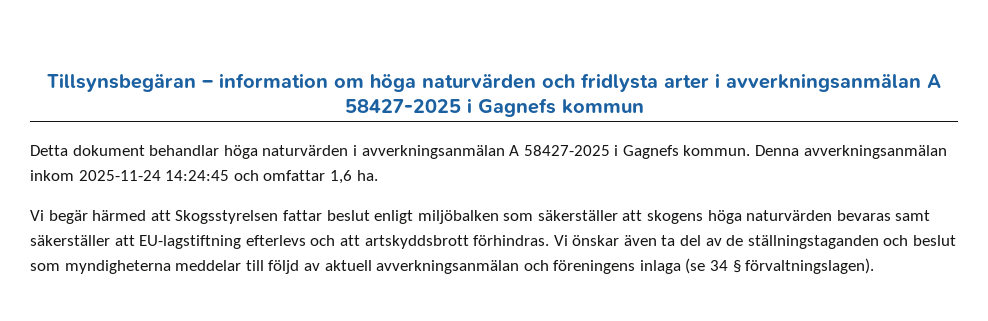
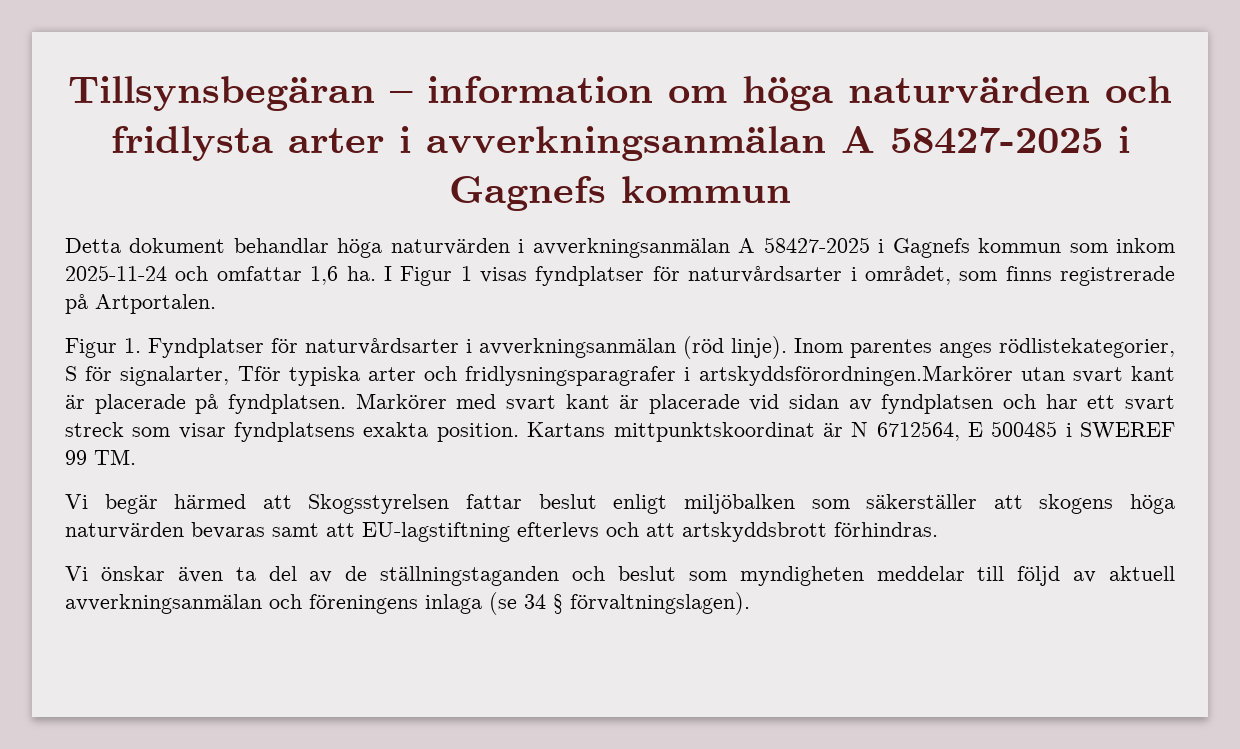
[683,145,947,159] kommun. Denna avverkningsanmälan -> [978,238,1108,253] kommun som
[165,170,230,181] 14:24:45 -> (167, 273) none
(378, 175) none -> [383,266,1175,286] [65,294,216,314] [65,336,1175,359] [65,365,1175,386] [65,393,1175,414] [65,421,1176,442] [65,449,136,465] I Figur 1 visas fyndplatser för naturvårdsarter i området, som finns registrerade på Artportalen. // Figur 1. Fyndplatser för naturvårdsarter i avverkningsanmälan (röd linje). Inom parentes anges rödlistekategorier, S för signalarter, Tför typiska arter och fridlysningsparagrafer i artskyddsförordningen.Markörer utan svart kant är placerade på fyndplatsen. Markörer med svart kant är placerade vid sidan av fyndplatsen och har ett svart streck som visar fyndplatsens exakta position. Kartans mittpunktskoordinat är N 6712564, E 500485 i SWEREF 99 TM.
[30,235,110,246] säkerställer -> (319, 530) none
(550, 240) none -> (938, 529) //
[64,260,171,274] myndigheterna -> [739,566,864,586] myndigheten

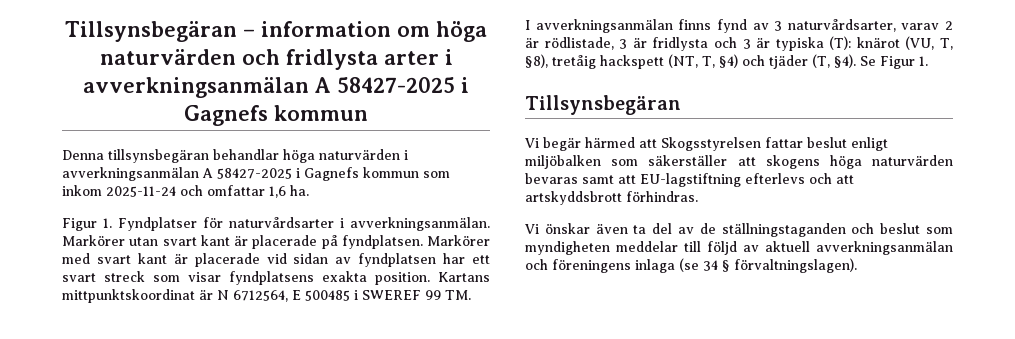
[65,238,226,253] Detta dokument -> [62,149,209,163] Denna tillsynsbegäran
[383,266,1175,286] [65,294,216,314] I Figur 1 visas fyndplatser för naturvårdsarter i området, som finns registrerade på Artportalen. -> (309, 190) none
[479,336,1175,359] [65,365,1013,386] avverkningsanmälan (röd linje). Inom parentes anges rödlistekategorier, S för signalarter, Tför typiska arter och fridlysningsparagrafer i artskyddsförordningen.Markörer -> [350,217,490,231] [62,235,125,246] avverkningsanmälan. Markörer
[1003,394,1037,409] och -> (437, 260) none
(136, 457) none -> [525,19,953,33] [525,36,953,51] [525,54,928,69] [525,95,681,115] // I avverkningsanmälan finns fynd av 3 naturvårdsarter, varav 2 är rödlistade, 3 är fridlysta och 3 är typiska (T): knärot (VU, T, §8), tretåig hackspett (NT, T, §4) och tjäder (T, §4). Se Figur 1. // Tillsynsbegäran

